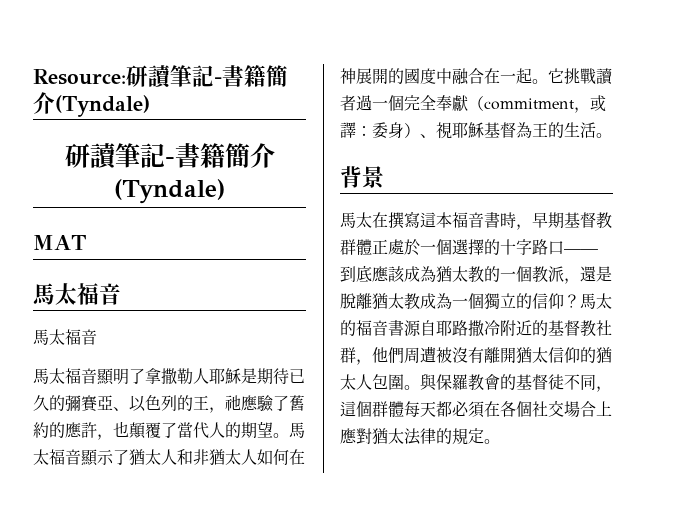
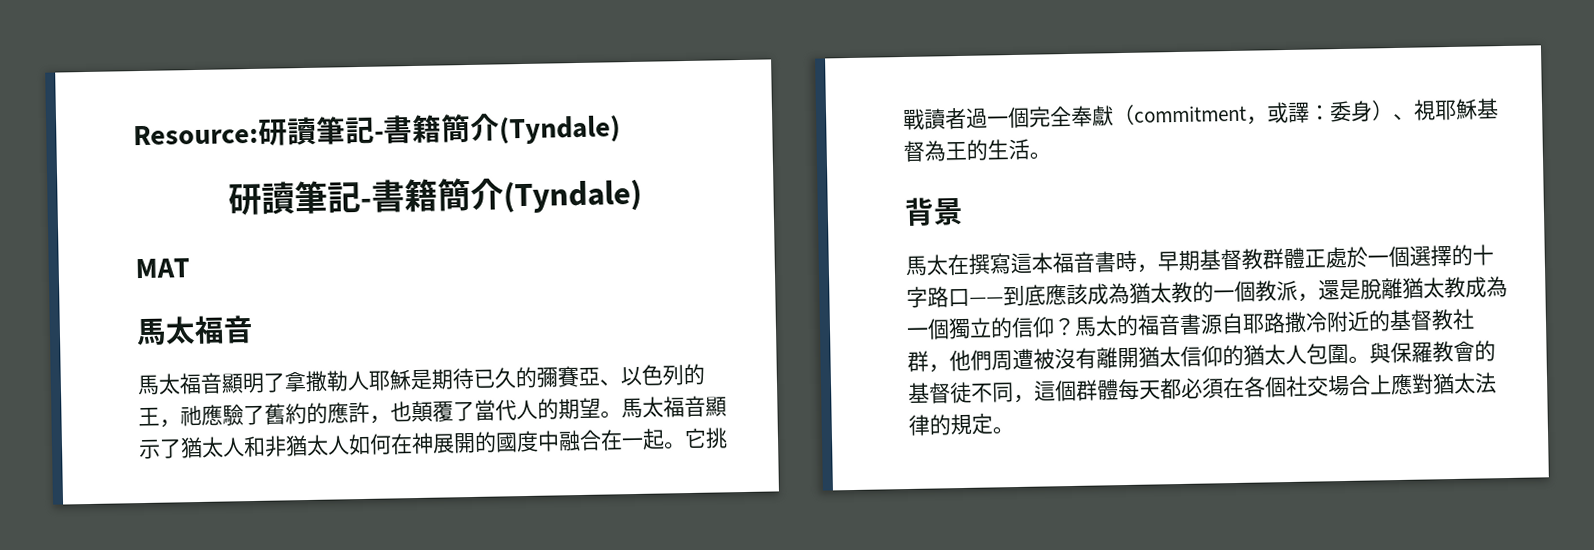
[33,368,97,384] // 馬太福音 -> (223, 383) none

